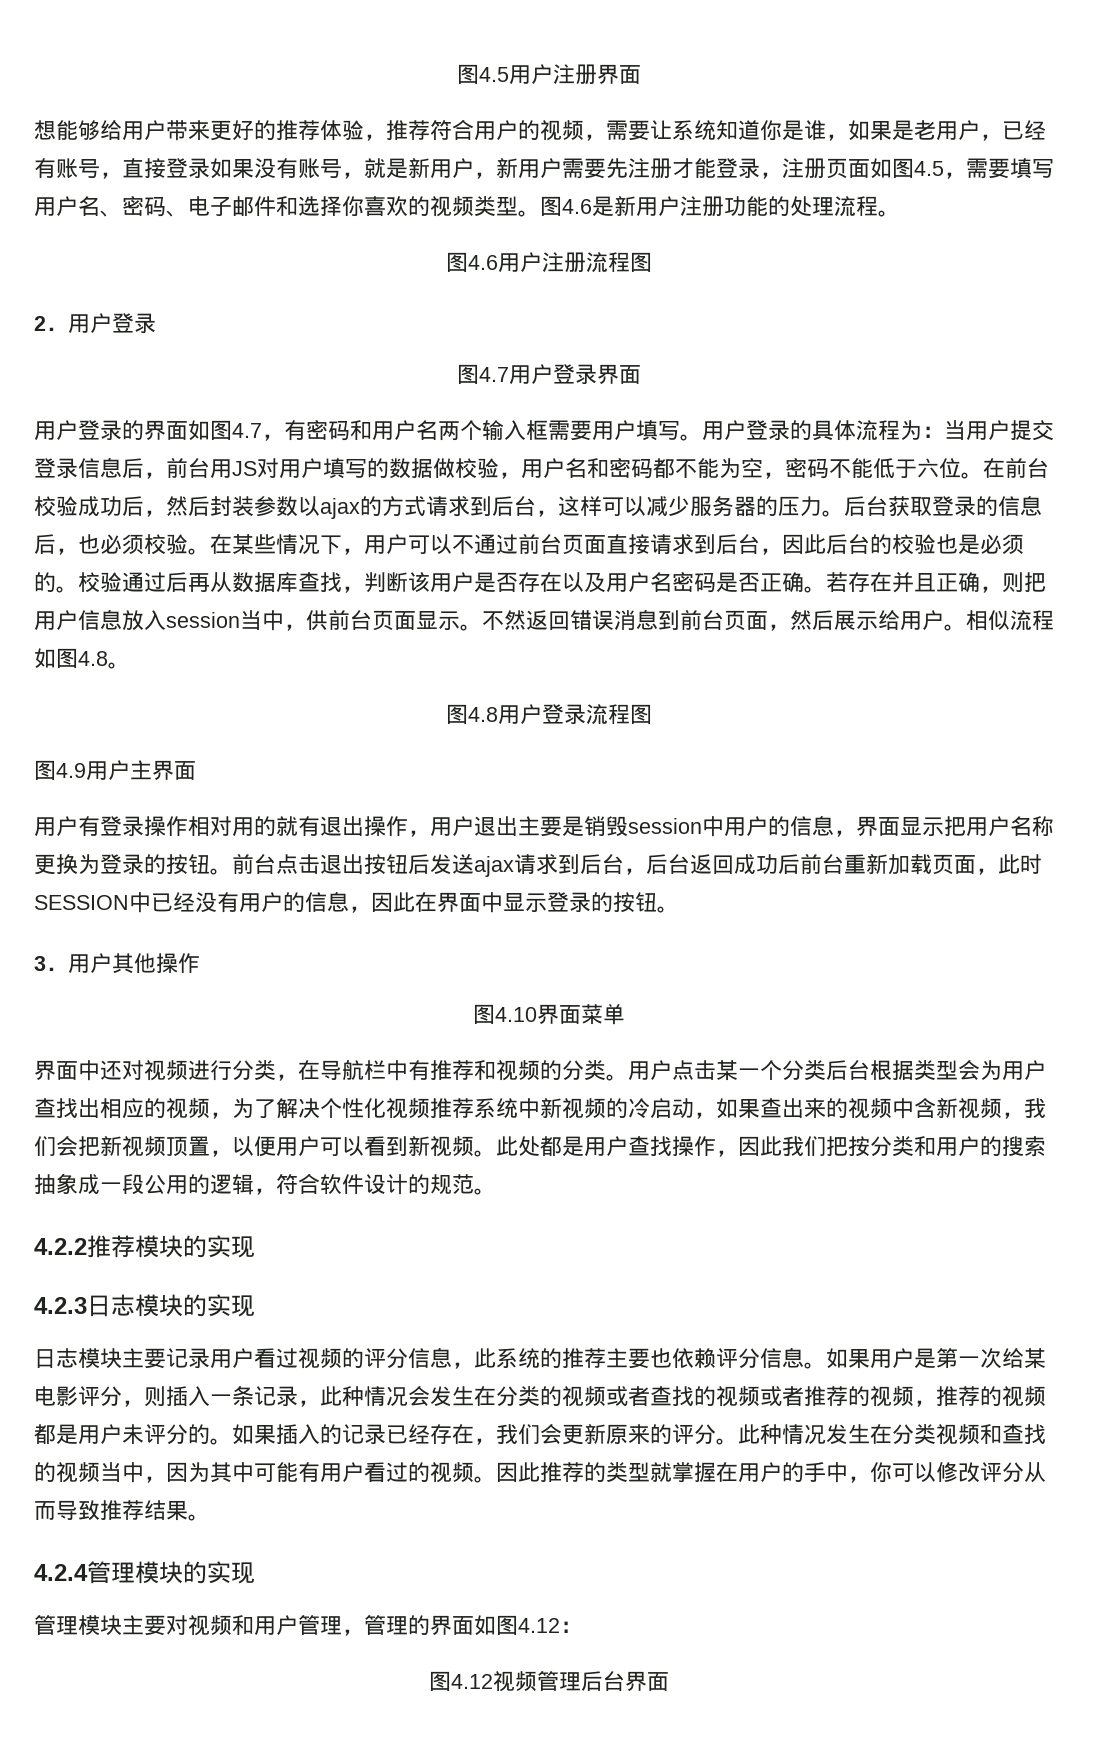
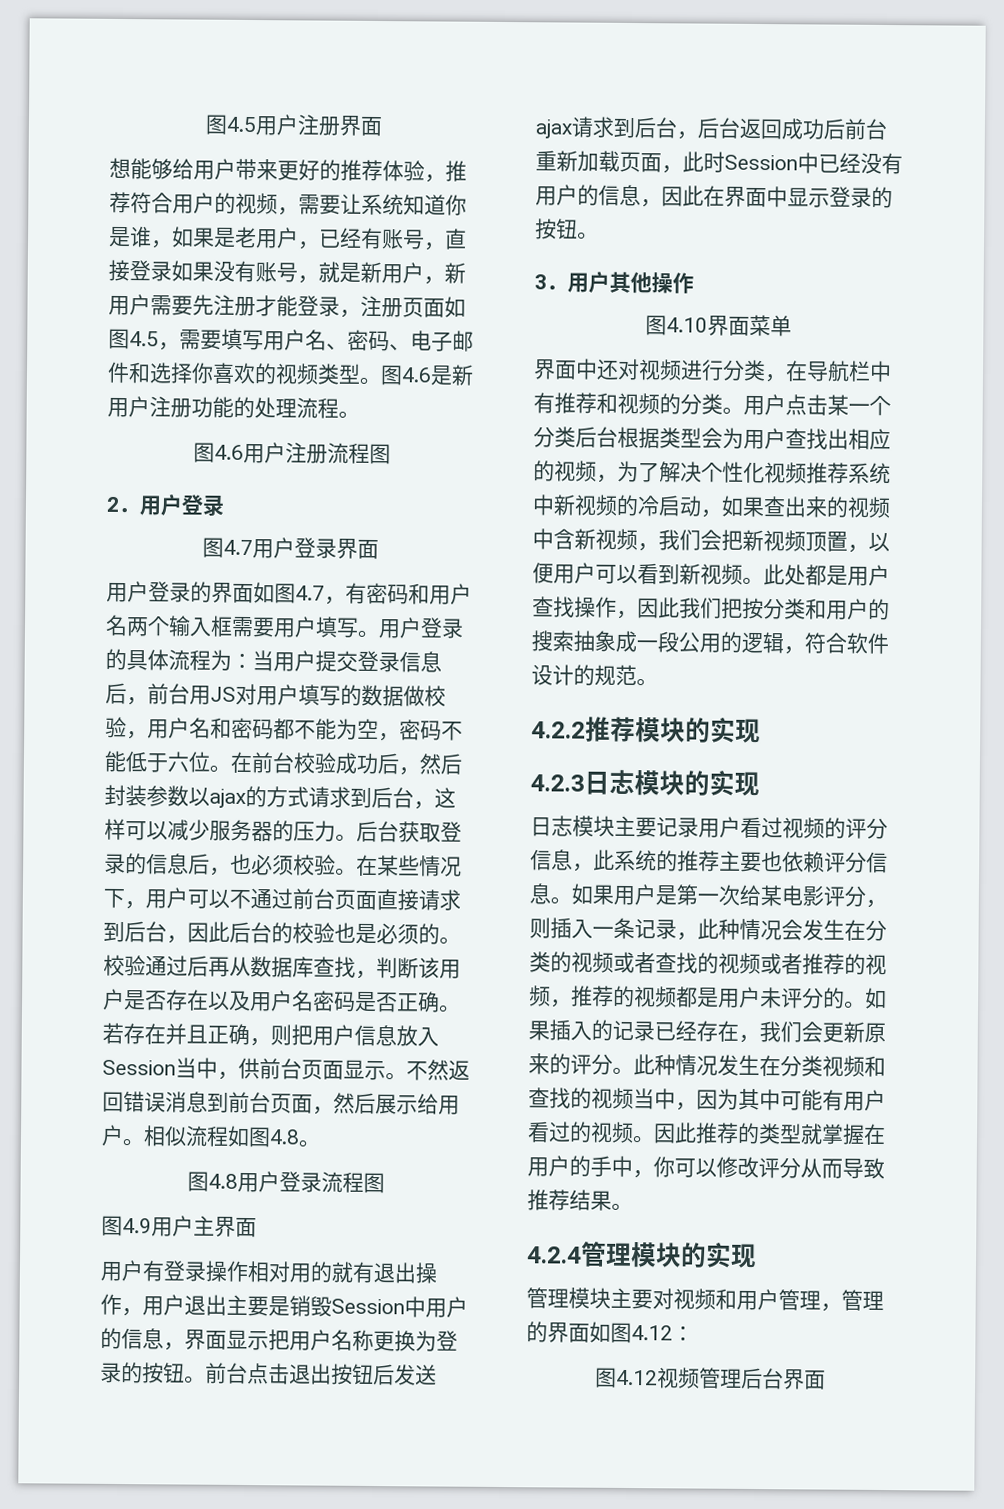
[166,612,240,628] session -> [102,1059,176,1076] Session
[628,818,702,834] session -> [331,1298,405,1315] Session
[34,895,129,910] SESSION -> [724,154,798,171] Session

